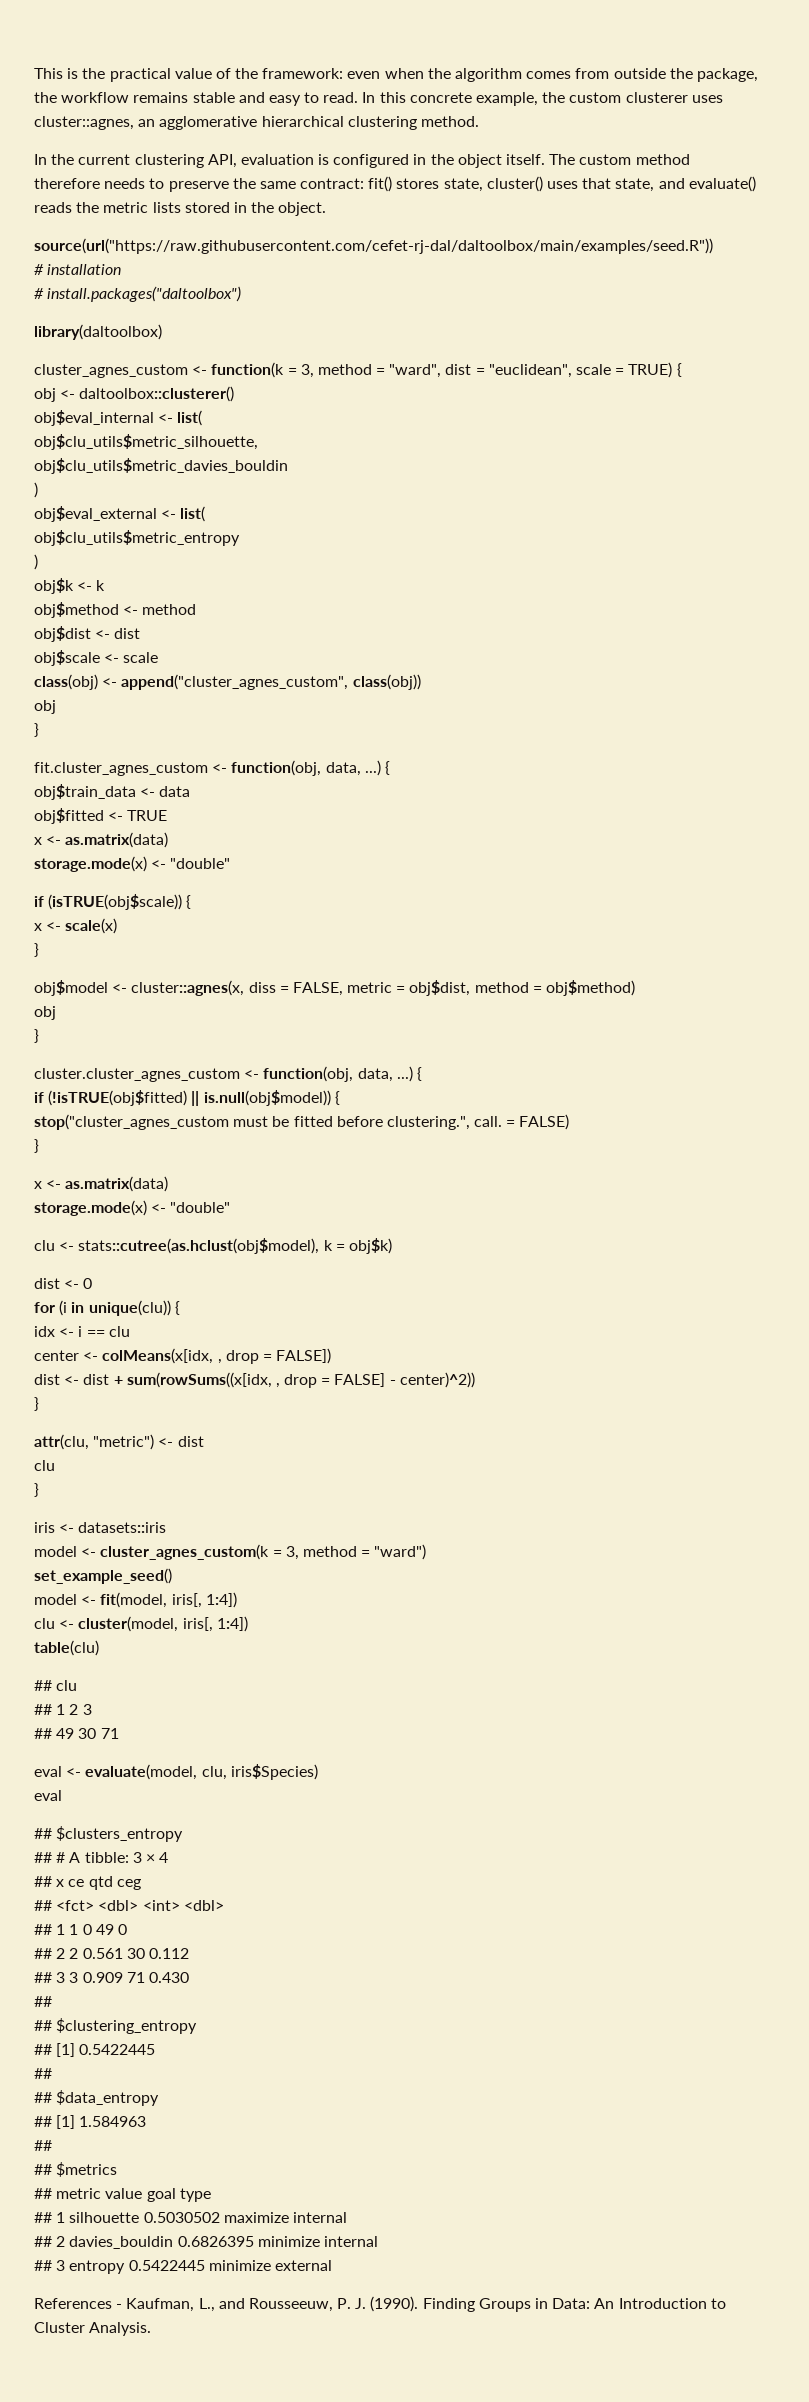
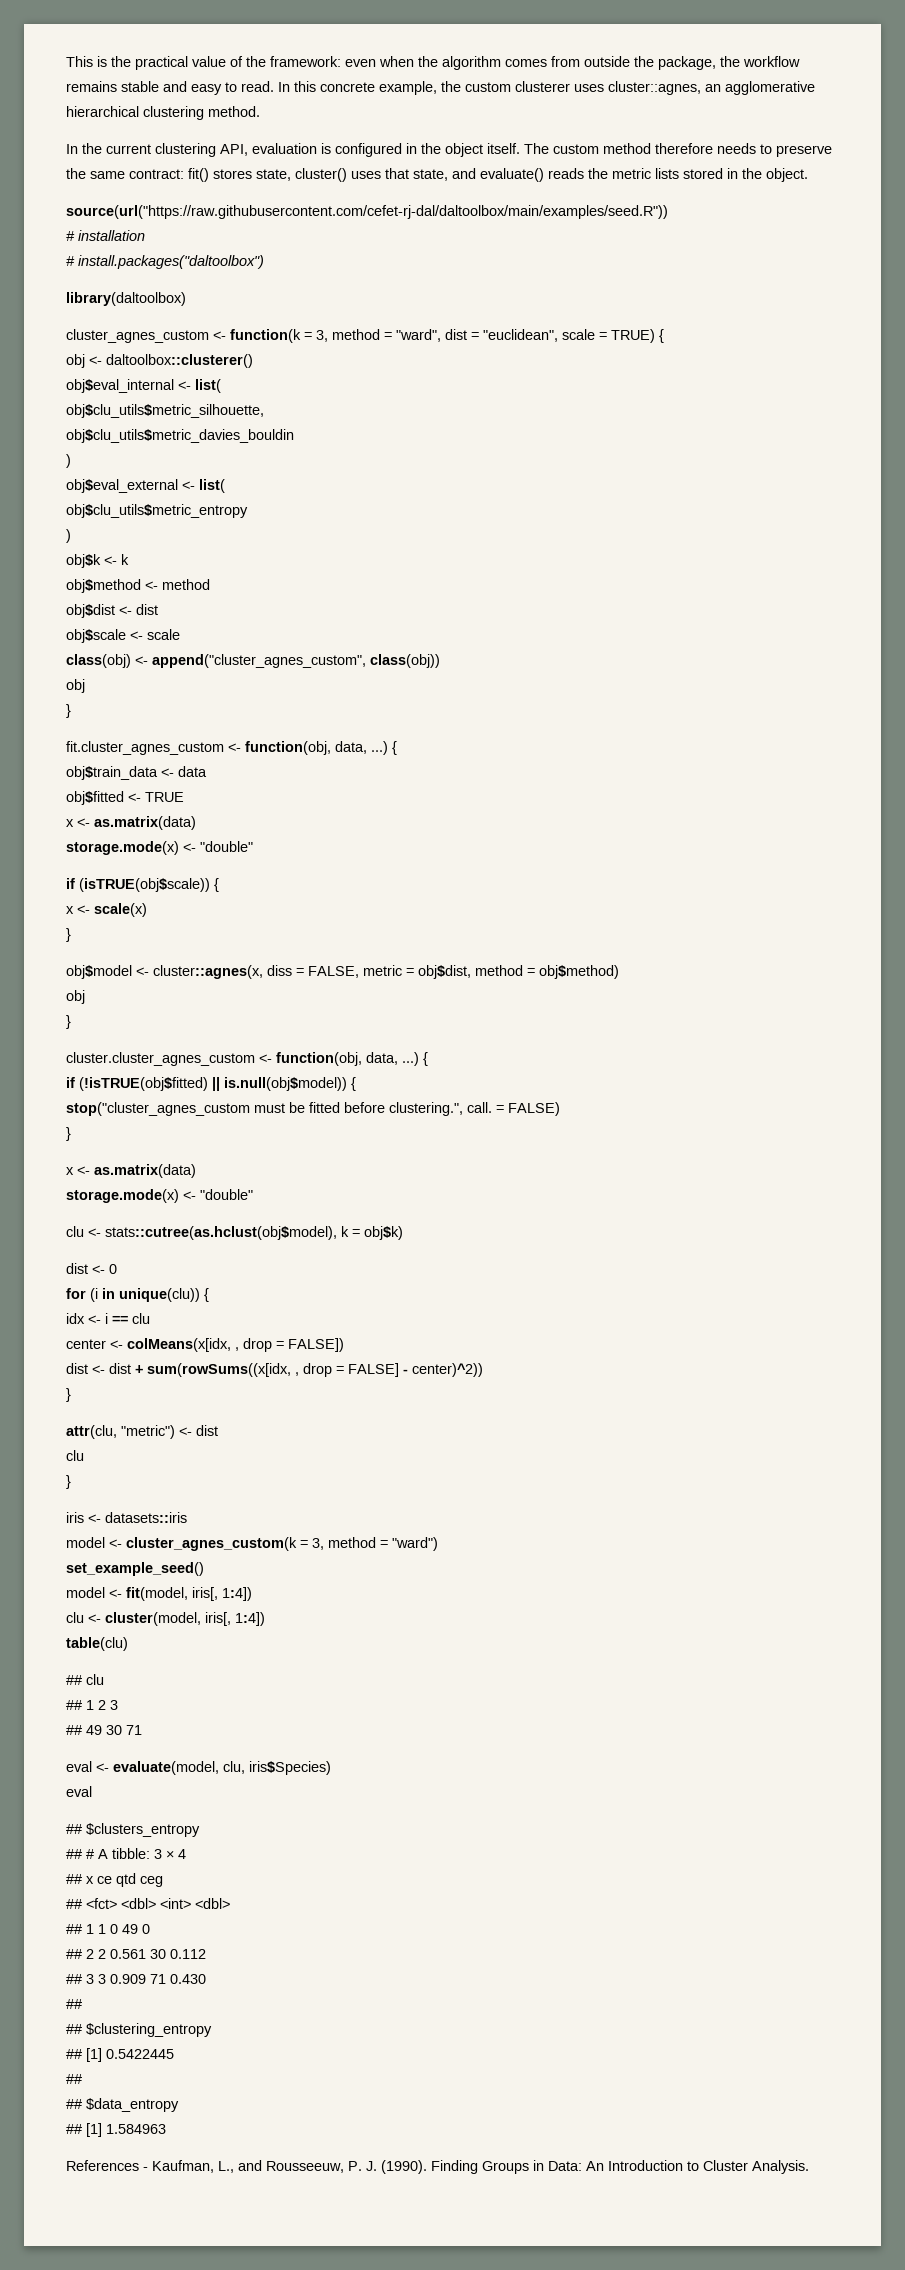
[34,2140,52,2151] [34,2162,118,2177] [34,2188,211,2202] [34,2212,347,2223] [34,2236,378,2249] [34,2260,332,2274] // ## // ## $metrics // ## metric value goal type // ## 1 silhouette 0.5030502 maximize internal // ## 2 davies_bouldin 0.6826395 minimize internal // ## 3 entropy 0.5422445 minimize external -> (166, 2129) none

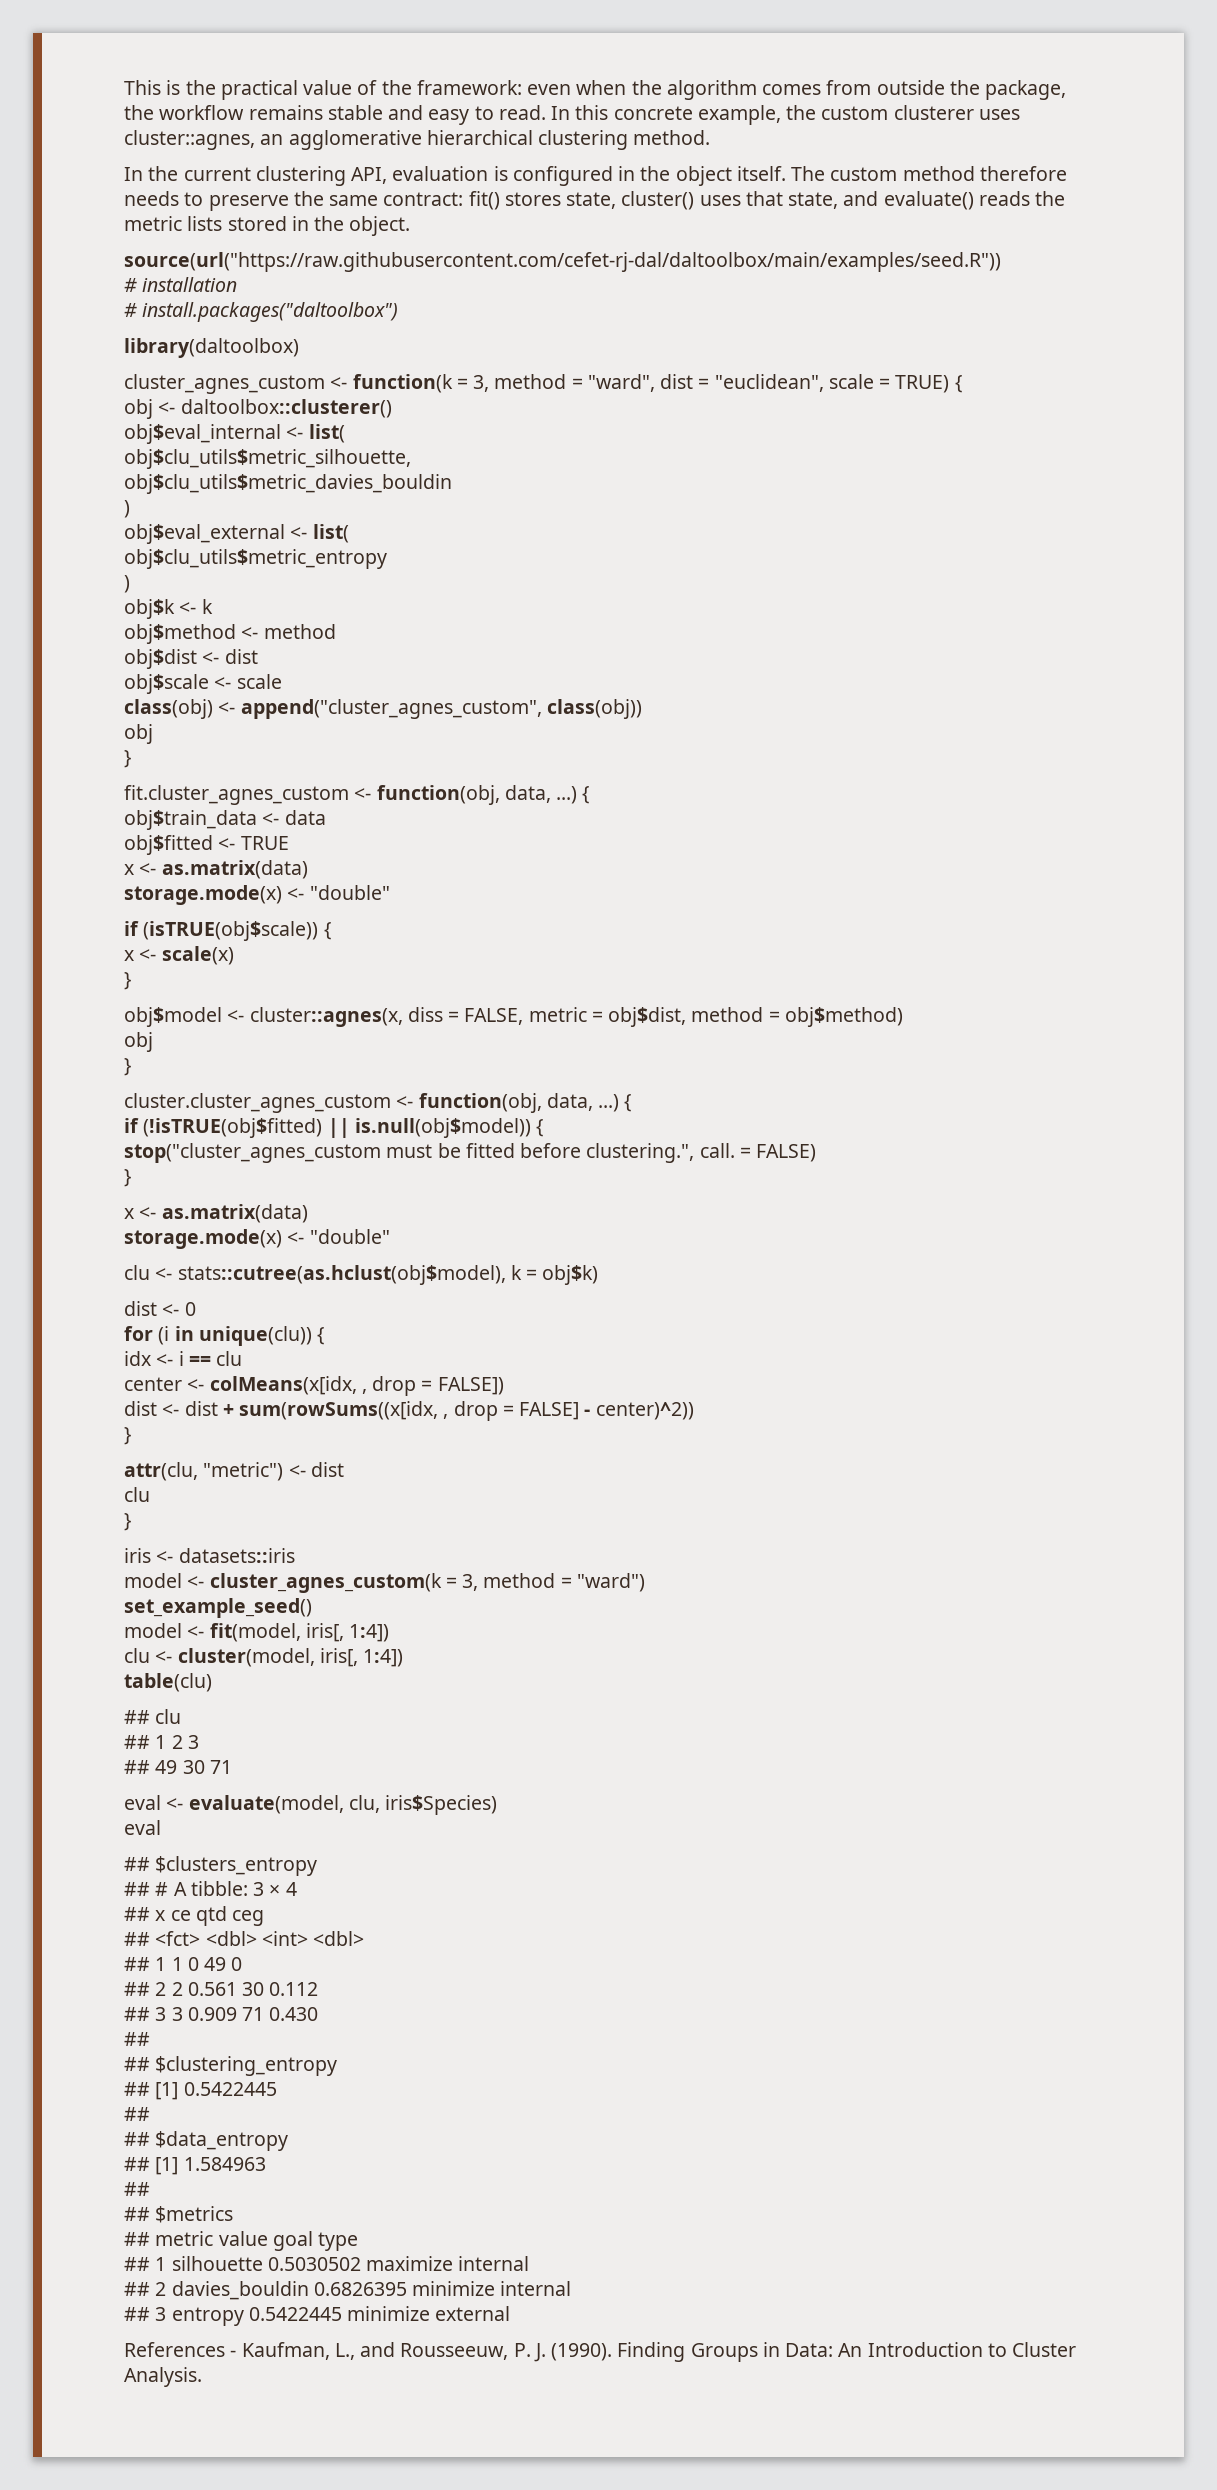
(166, 2129) none -> [124,2182,150,2196] [124,2206,234,2223] [124,2231,359,2251] [124,2256,530,2271] [124,2281,572,2300] [124,2306,511,2326] // ## // ## $metrics // ## metric value goal type // ## 1 silhouette 0.5030502 maximize internal // ## 2 davies_bouldin 0.6826395 minimize internal // ## 3 entropy 0.5422445 minimize external

